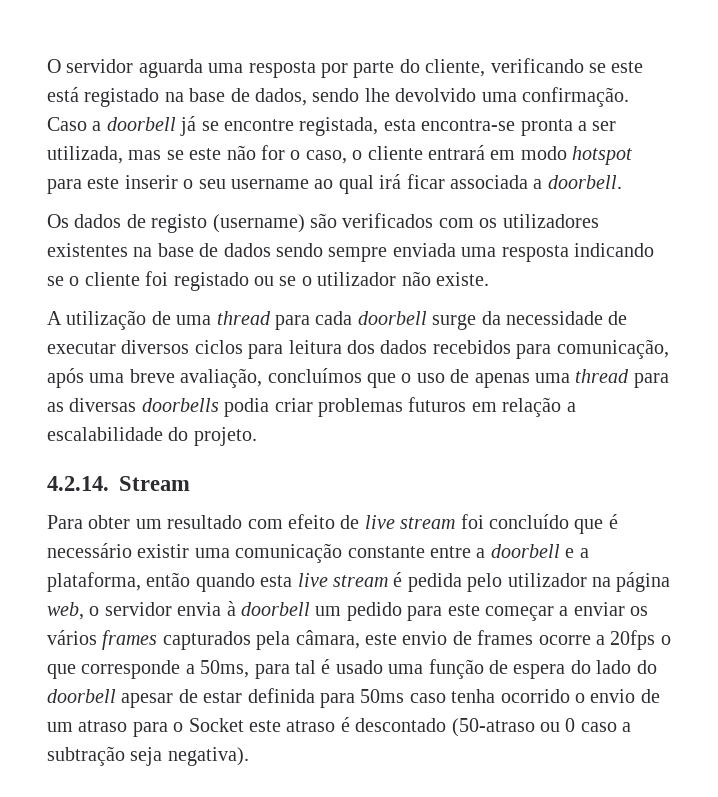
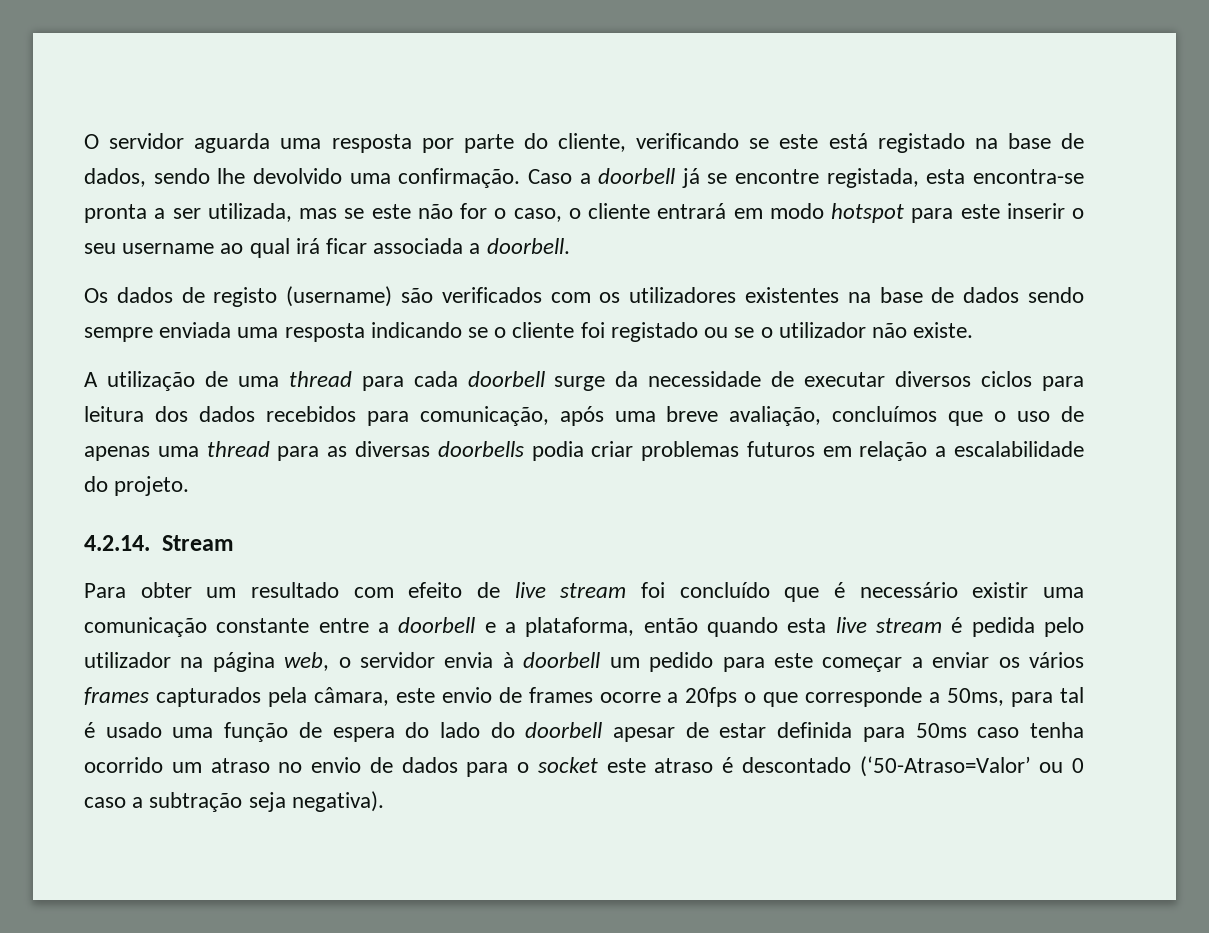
[574,689,660,703] [47,720,128,732] o envio de um atraso -> [171,757,458,773] um atraso no envio de dados
[188,718,244,732] Socket -> [537,757,598,773] socket
[451,718,535,737] (50-atraso -> [859,756,1031,777] (‘50-Atraso=Valor’

